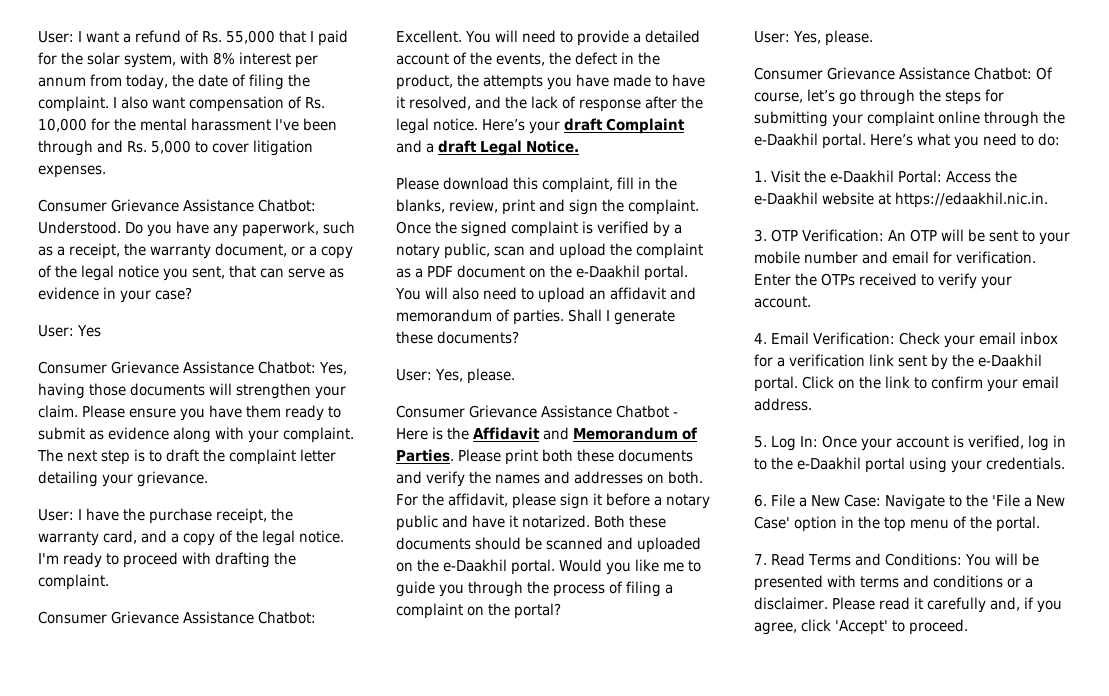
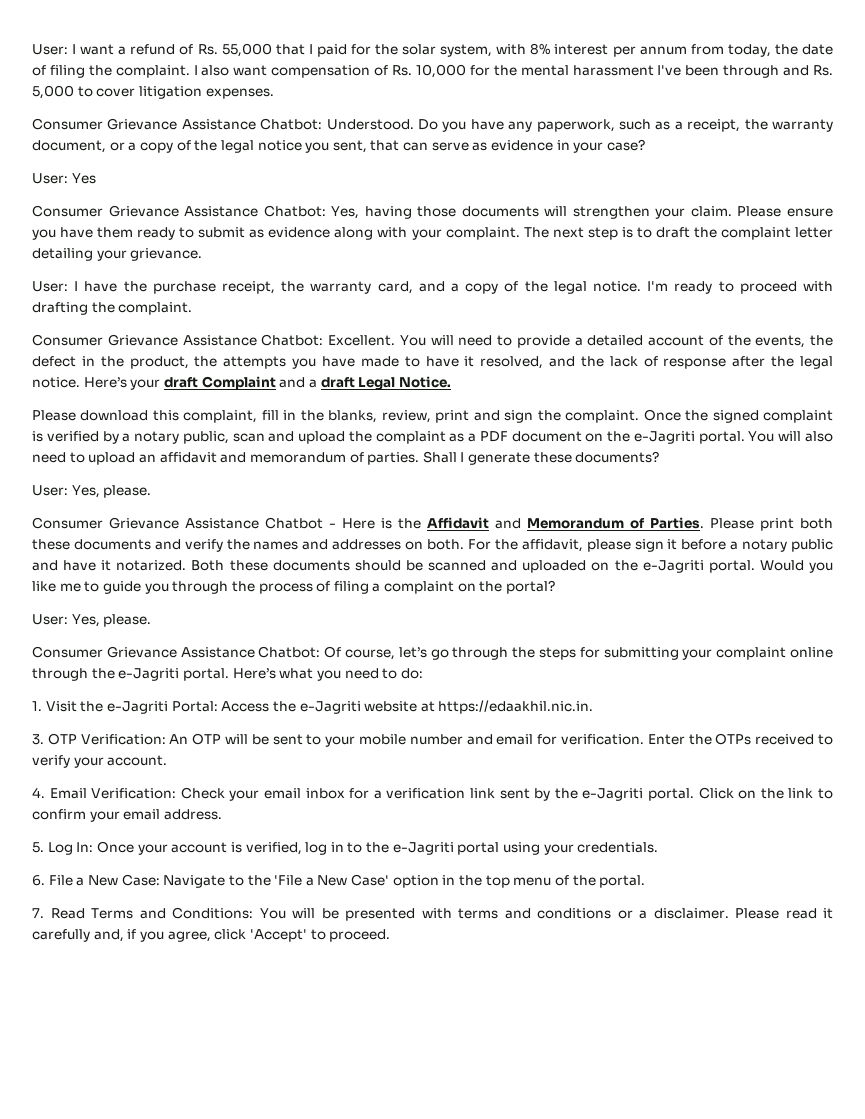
[576,265,640,278] e-Daakhil -> [633,431,695,444] e-Jagriti
[443,559,507,572] e-Daakhil -> [642,560,704,573] e-Jagriti
[754,133,818,146] e-Daakhil -> [118,668,180,681] e-Jagriti
[830,170,894,183] e-Daakhil -> [106,701,168,714] e-Jagriti
[754,192,818,205] e-Daakhil -> [299,701,361,714] e-Jagriti
[978,354,1042,367] e-Daakhil -> [582,788,644,801] e-Jagriti
[797,457,861,470] e-Daakhil -> [392,842,454,855] e-Jagriti

